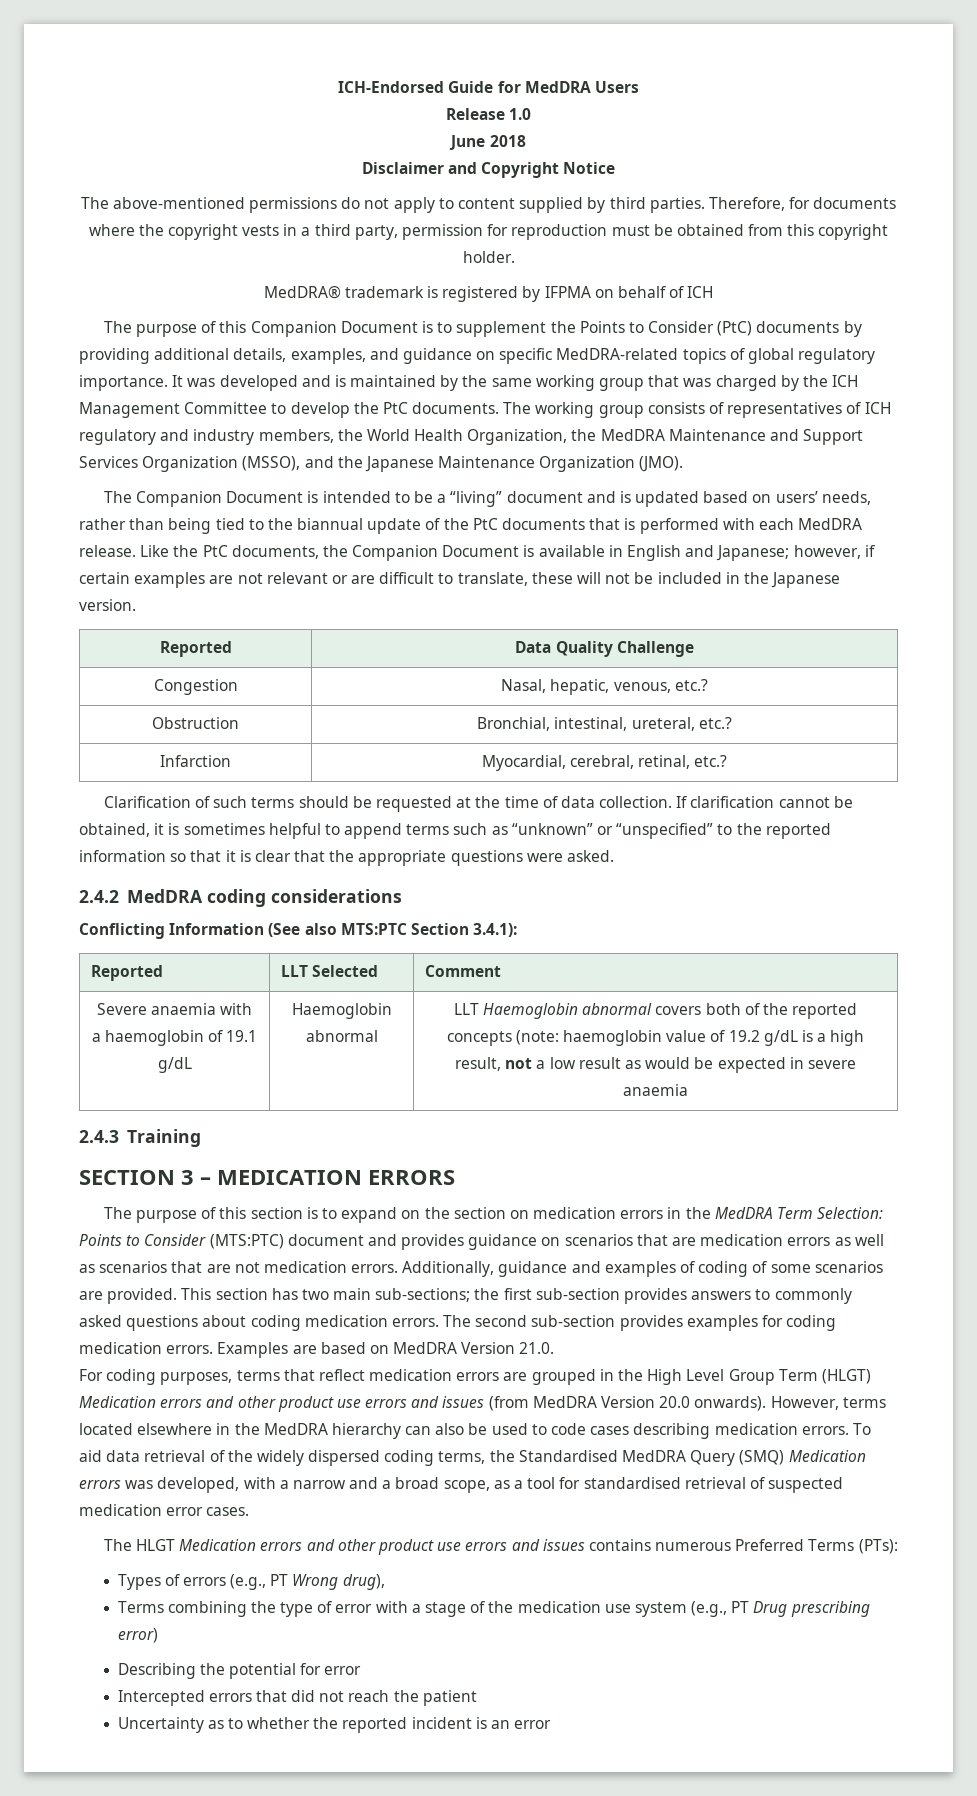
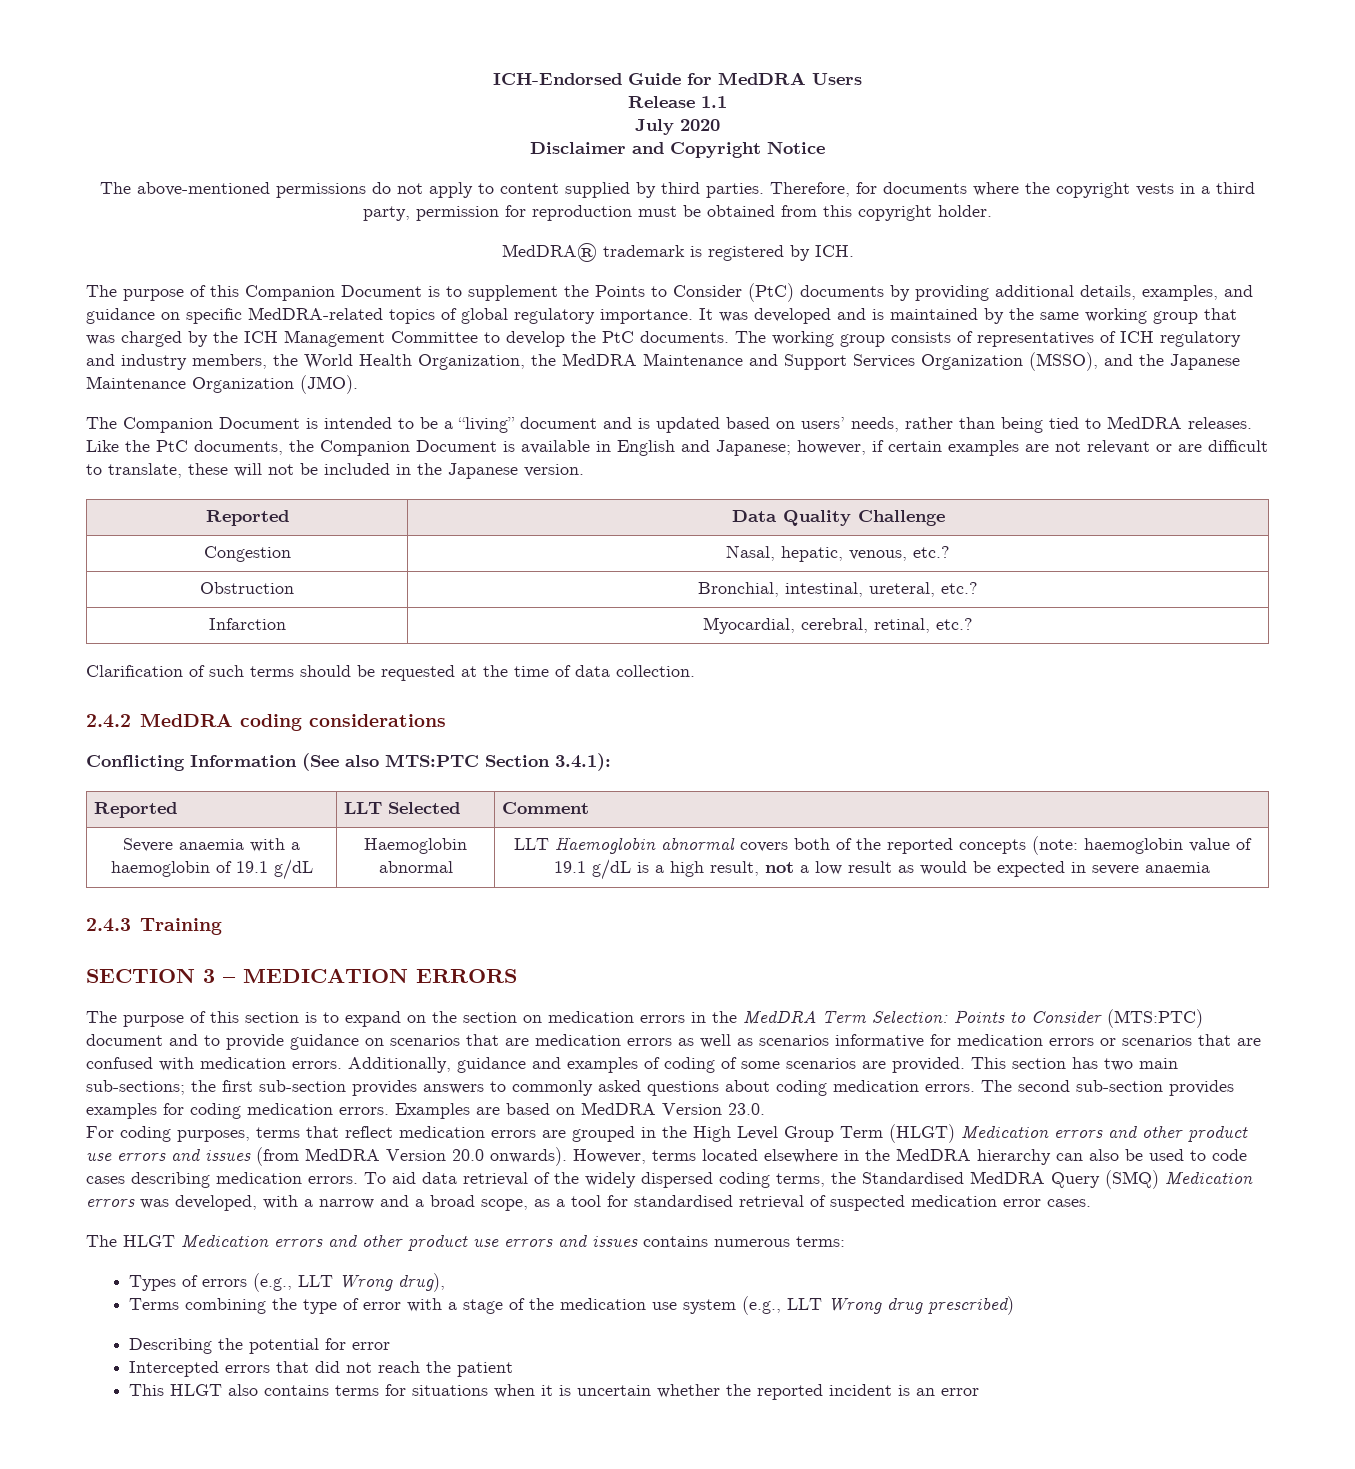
[509,108,532,120] [449,135,526,150] 1.0 // June 2018 -> [701,96,727,108] [635,119,720,135] 1.1 // July 2020
[544,286,714,298] IFPMA on behalf of ICH -> [814,245,854,257] ICH.
[267,518,863,534] [79,545,136,557] the biannual update of the PtC documents that is performed with each MedDRA release. -> [1107,416,1252,429] MedDRA releases.
[676,796,853,808] [79,823,831,839] [79,850,615,866] If clarification cannot be obtained, it is sometimes helpful to append terms such as “unknown” or “unspecified” to the reported information so that it is clear that the appropriate questions were asked. -> (695, 671) none
[728,1030,760,1042] 19.2 -> [553,861,586,873] 19.1
[401,1234,465,1250] provides -> [204,1034,284,1050] to provide
[171,1261,260,1273] that are not -> [835,1034,1261,1048] [86,1057,194,1071] informative for medication errors or scenarios that are confused with
[519,1342,555,1354] 21.0. -> [728,1103,765,1115] 23.0.
[735,1539,898,1554] Preferred Terms (PTs): -> [796,1236,845,1247] terms:
[270,1574,289,1586] PT -> [298,1275,334,1287] LLT
[731,1601,870,1617] [117,1628,158,1643] PT Drug prescribing error) -> [787,1296,1015,1315] LLT Wrong drug prescribed)
[117,1717,243,1733] Uncertainty as to -> [129,1384,652,1398] This HLGT also contains terms for situations when it is uncertain

